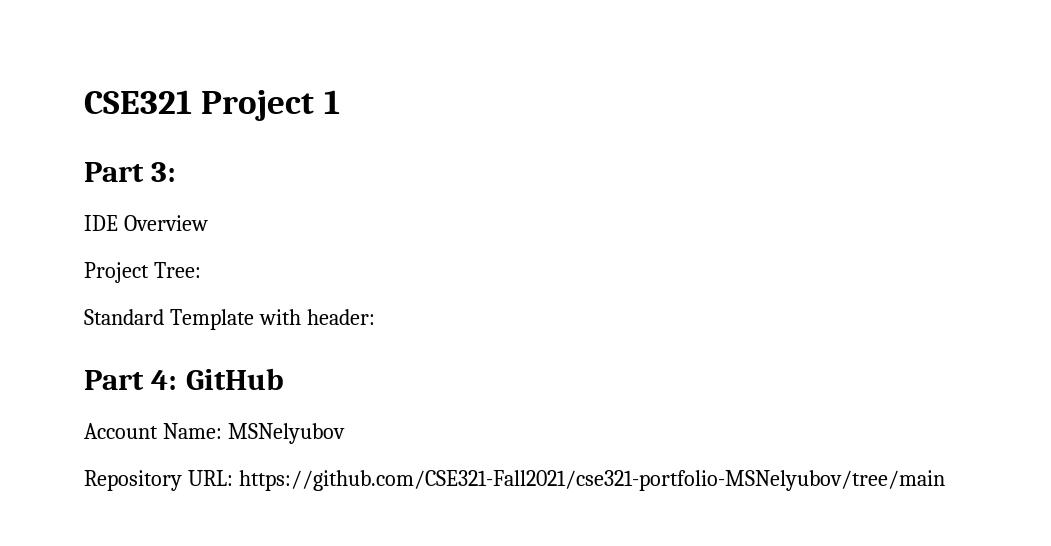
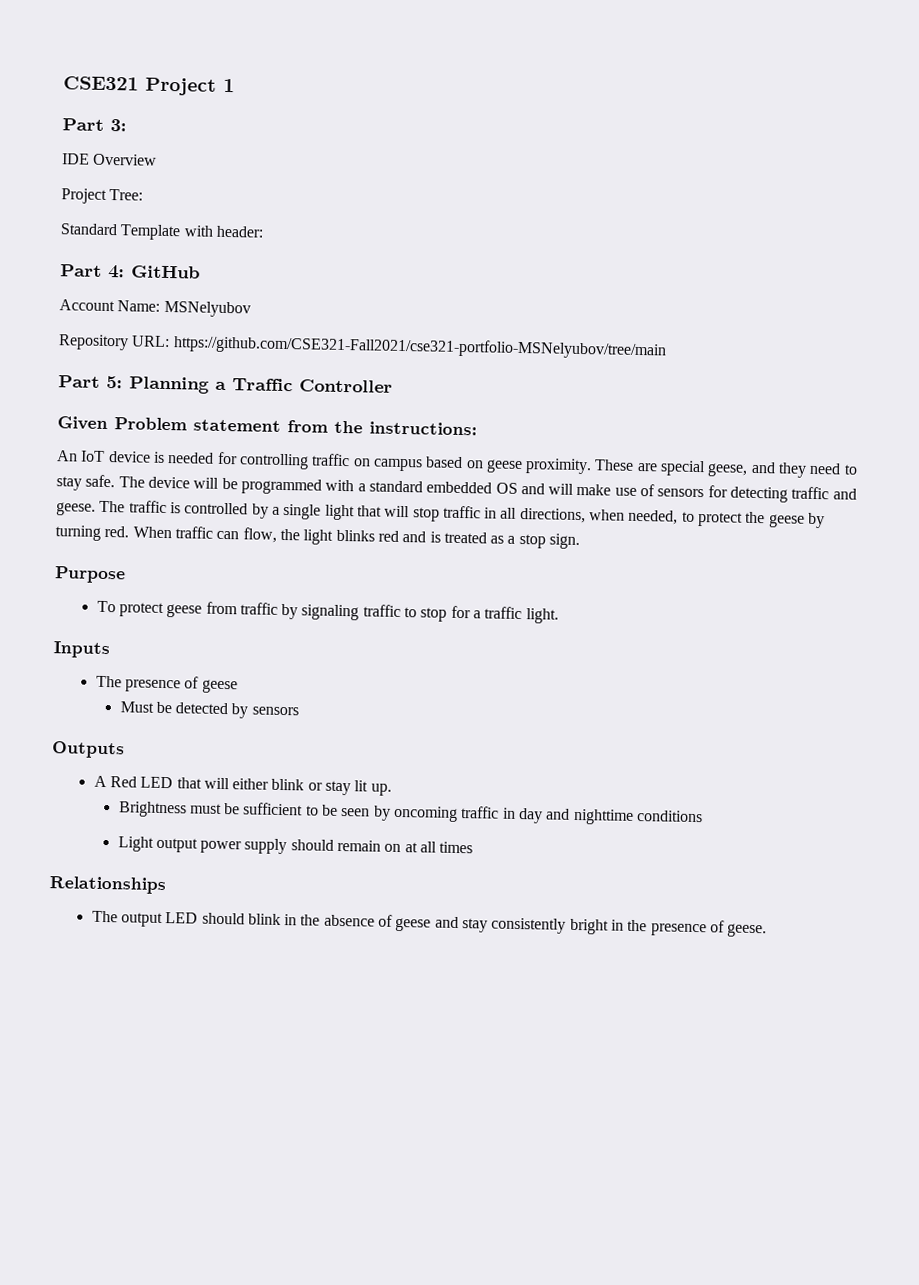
(945, 480) none -> [58,375,393,394] [57,416,477,436] [57,450,858,478] [56,474,857,503] [56,500,826,529] [55,525,581,550] [54,566,126,584] [96,600,559,624] [53,641,110,659] [95,675,238,694] [119,701,299,719] [52,741,125,759] [93,775,392,796] [118,801,703,825] [117,836,474,855] [49,876,166,895] [91,910,768,938] // Part 5: Planning a Traffic Controller // Given Problem statement from the instructions: // An IoT device is needed for controlling traffic on campus based on geese proximity. These are special geese, and they need to stay safe. The device will be programmed with a standard embedded OS and will make use of sensors for detecting traffic and geese. The traffic is controlled by a single light that will stop traffic in all directions, when needed, to protect the geese by turning red. When traffic can flow, the light blinks red and is treated as a stop sign. // Purpose // To protect geese from traffic by signaling traffic to stop for a traffic light. // Inputs // The presence of geese // Must be detected by sensors // Outputs // A Red LED that will either blink or stay lit up. // Brightness must be sufficient to be seen by oncoming traffic in day and nighttime conditions // Light output power supply should remain on at all times // Relationships // The output LED should blink in the absence of geese and stay consistently bright in the presence of geese.

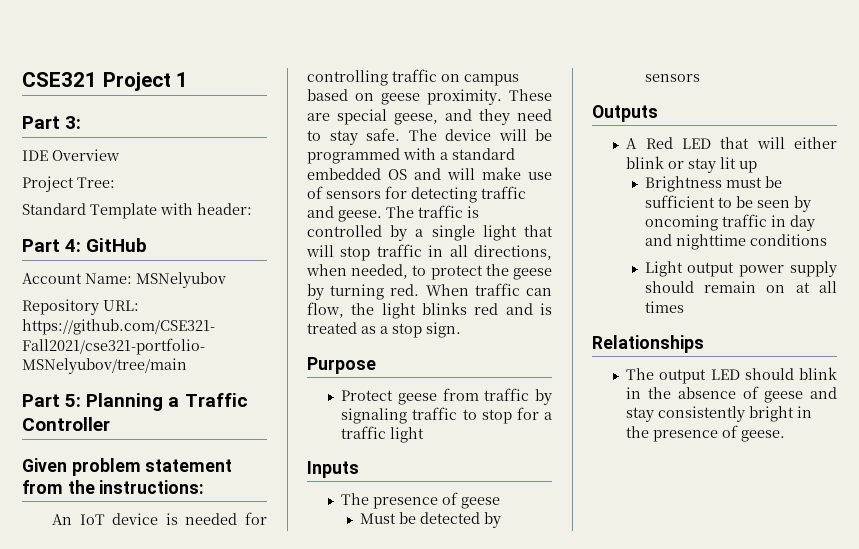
[114,417,187,431] Problem -> [71,458,141,476] problem
[96,600,164,617] To protect -> [341,390,394,401] Protect
[525,608,559,624] light. -> [390,427,425,443] light
[370,783,392,796] up. -> [739,161,758,173] up

